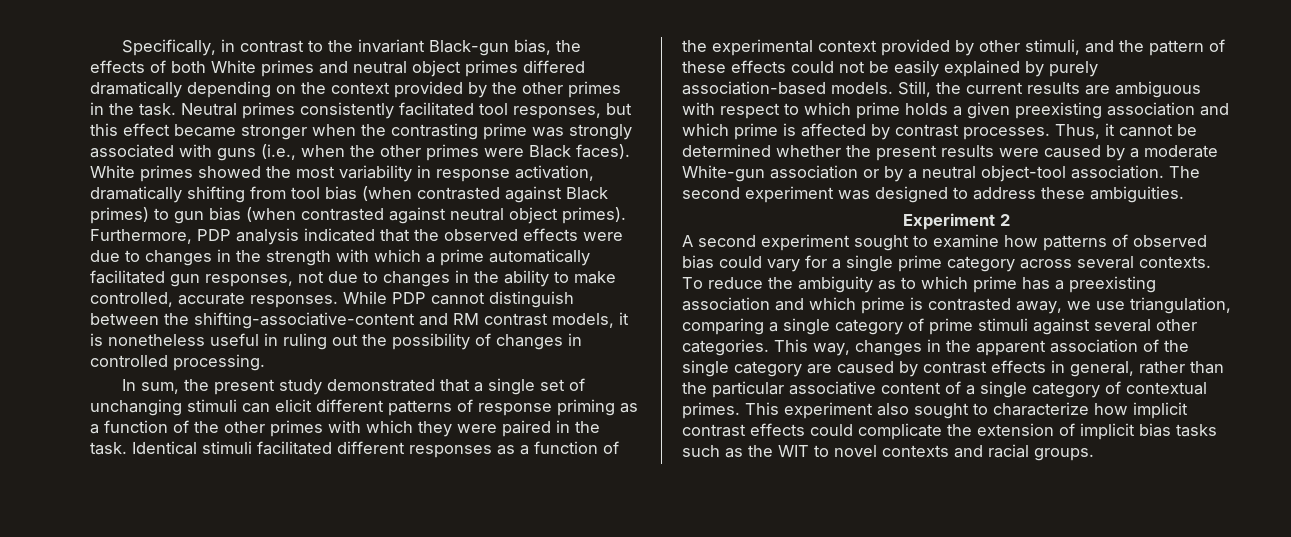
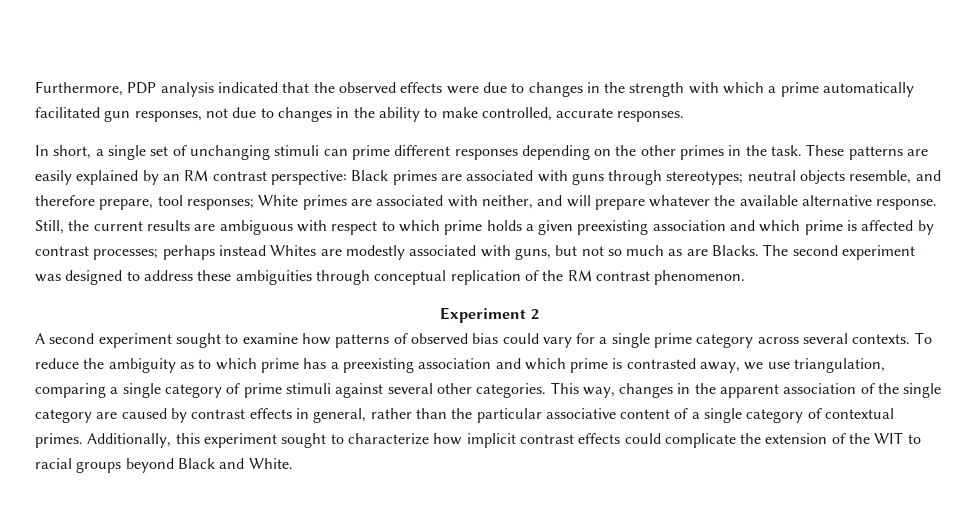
[122,39,582,56] [90,60,585,77] [90,81,621,98] [90,102,632,119] [90,123,632,140] [90,144,630,161] [90,165,594,182] [90,186,608,203] [90,207,626,224] Specifically, in contrast to the invariant Black-gun bias, the effects of both White primes and neutral object primes differed dramatically depending on the context provided by the other primes in the task. Neutral primes consistently facilitated tool responses, but this effect became stronger when the contrasting prime was strongly associated with guns (i.e., when the other primes were Black faces). White primes showed the most variability in response activation, dramatically shifting from tool bias (when contrasted against Black primes) to gun bias (when contrasted against neutral object primes). -> (35, 88) none
[343,291,574,308] [90,312,629,329] [90,333,582,350] [90,354,265,371] [122,379,471,395] While PDP cannot distinguish between the shifting-associative-content and RM contrast models, it is nonetheless useful in ruling out the possibility of changes in controlled processing. // In sum, the present study demonstrated that -> [35,145,92,159] // In short,
[275,399,638,416] [90,420,600,437] [90,441,619,458] [682,39,1225,56] [682,60,1098,77] [682,81,893,95] elicit different patterns of response priming as a function of the other primes with which they were paired in the task. Identical stimuli facilitated different responses as a function of the experimental context provided by other stimuli, and the pattern of these effects could not be easily explained by purely association-based models. -> [351,144,929,160] [35,170,941,185] [35,195,938,210] prime different responses depending on the other primes in the task. These patterns are easily explained by an RM contrast perspective: Black primes are associated with guns through stereotypes; neutral objects resemble, and therefore prepare, tool responses; White primes are associated with neither, and will prepare whatever the available alternative response.
[963,123,1197,140] [682,144,1218,161] [682,165,1164,182] processes. Thus, it cannot be determined whether the present results were caused by a moderate White-gun association or by a neutral object-tool association. -> [93,245,760,260] processes; perhaps instead Whites are modestly associated with guns, but not so much as are Blacks.
[1090,186,1184,203] ambiguities. -> [235,270,746,285] ambiguities through conceptual replication of the RM contrast phenomenon.
[745,402,909,419] This experiment also -> [87,433,277,448] Additionally, this experiment
[1080,423,1217,440] [682,444,1094,461] implicit bias tasks such as the WIT to novel contexts and racial groups. -> [849,432,921,444] [35,458,293,473] the WIT to racial groups beyond Black and White.

